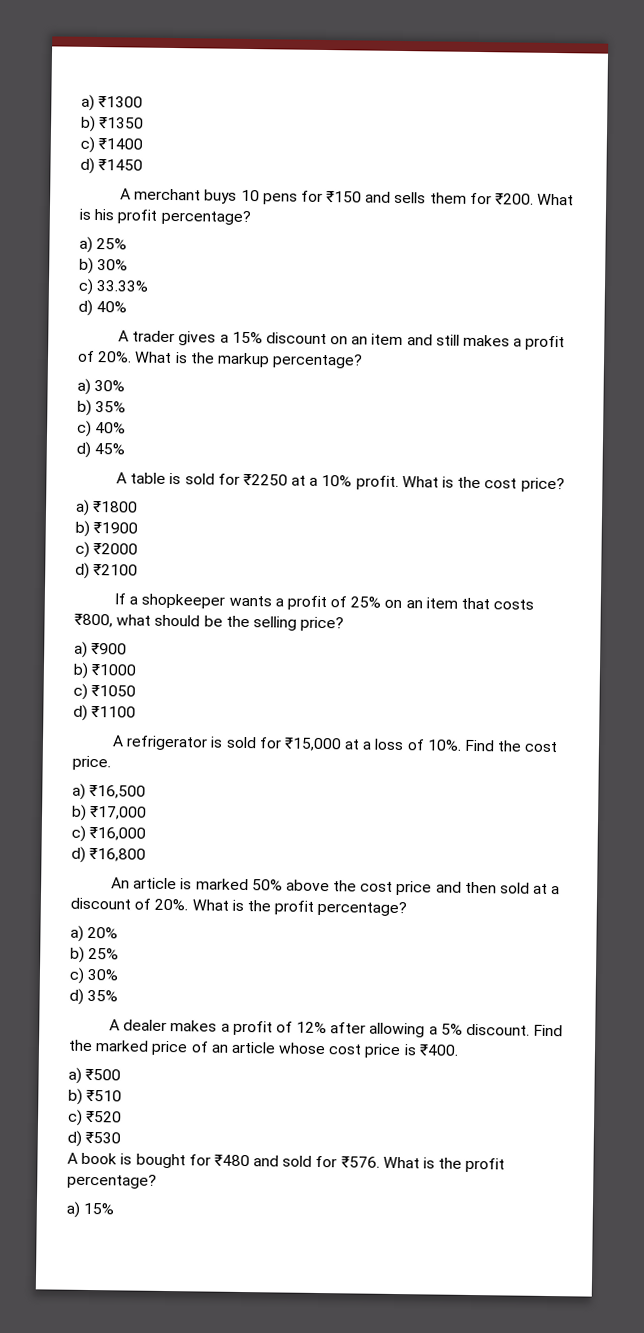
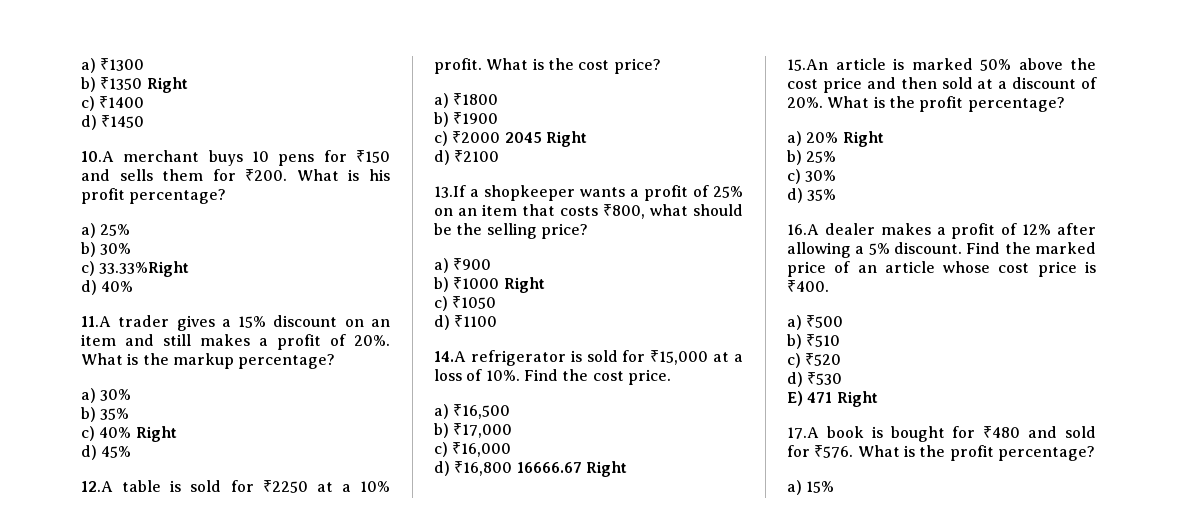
(145, 122) none -> [146,77,188,93] Right
[119,188,131,200] A -> [81,151,114,162] 10.A
[96,280,150,292] 33.33% -> [99,261,190,277] 33.33%Right
[117,330,129,342] A -> [81,316,111,327] 11.A
(127, 428) none -> [135,426,177,442] Right
[115,472,127,484] A -> [81,481,113,492] 12.A
(139, 548) none -> [504,131,587,147] 2045 Right
[113,593,126,605] If -> [434,185,466,198] 13.If
(138, 669) none -> [503,277,545,293] Right
[111,735,124,747] A -> [434,351,466,362] 14.A
[110,877,130,889] // An -> [516,461,627,477] [787,59,828,71] 16666.67 Right // 15.An
(119, 932) none -> [842,131,884,147] Right
[108,1019,120,1031] A -> [787,224,819,235] 16.A
[67,1152,78,1164] A -> [787,391,878,407] [787,427,819,439] E) 471 Right // 17.A

